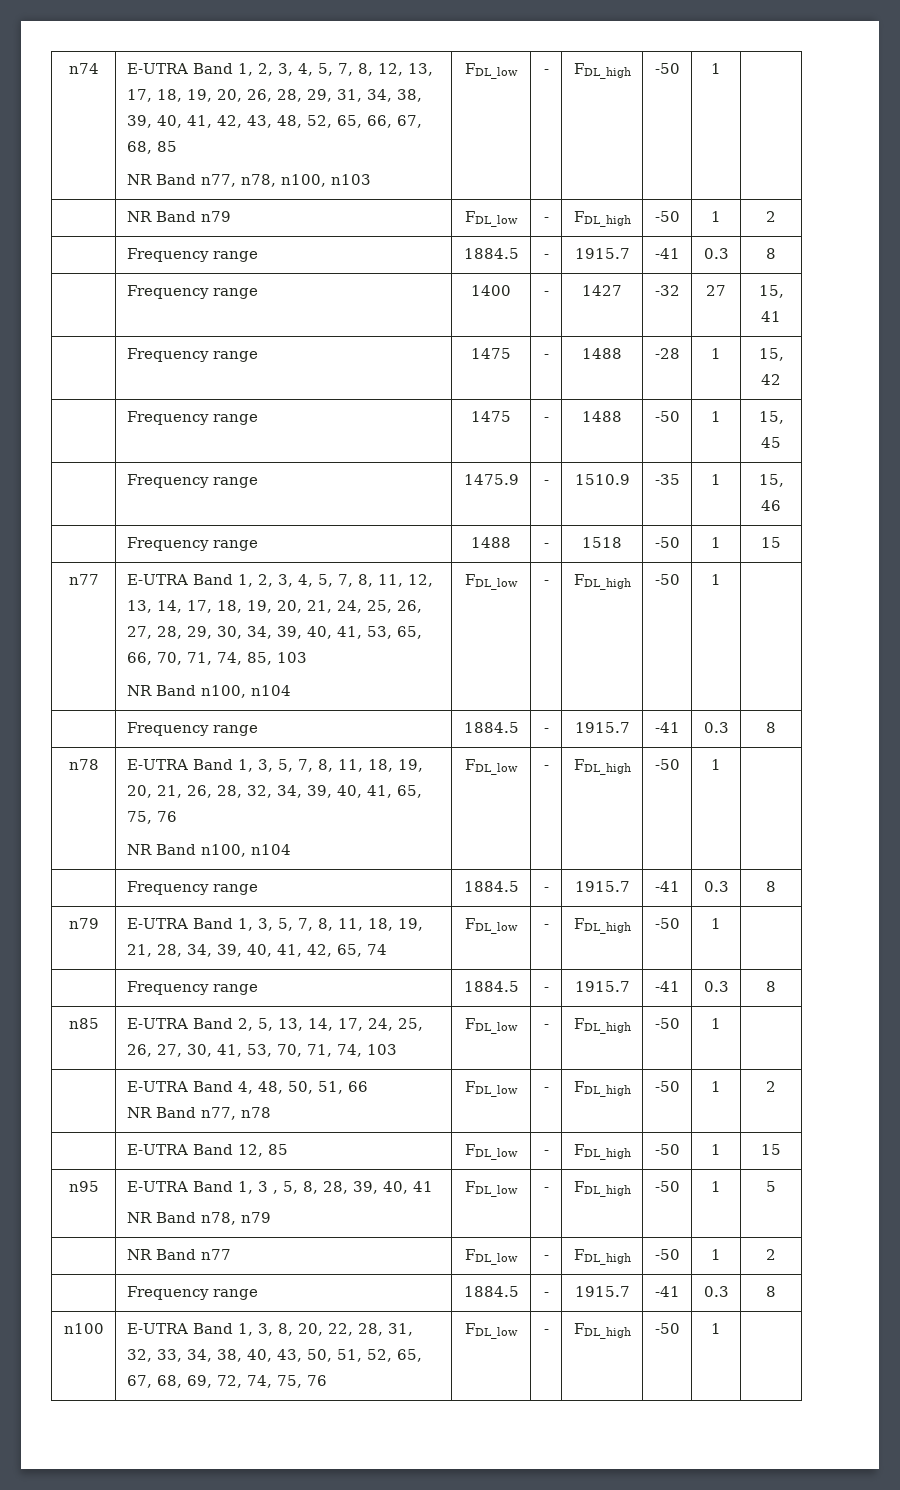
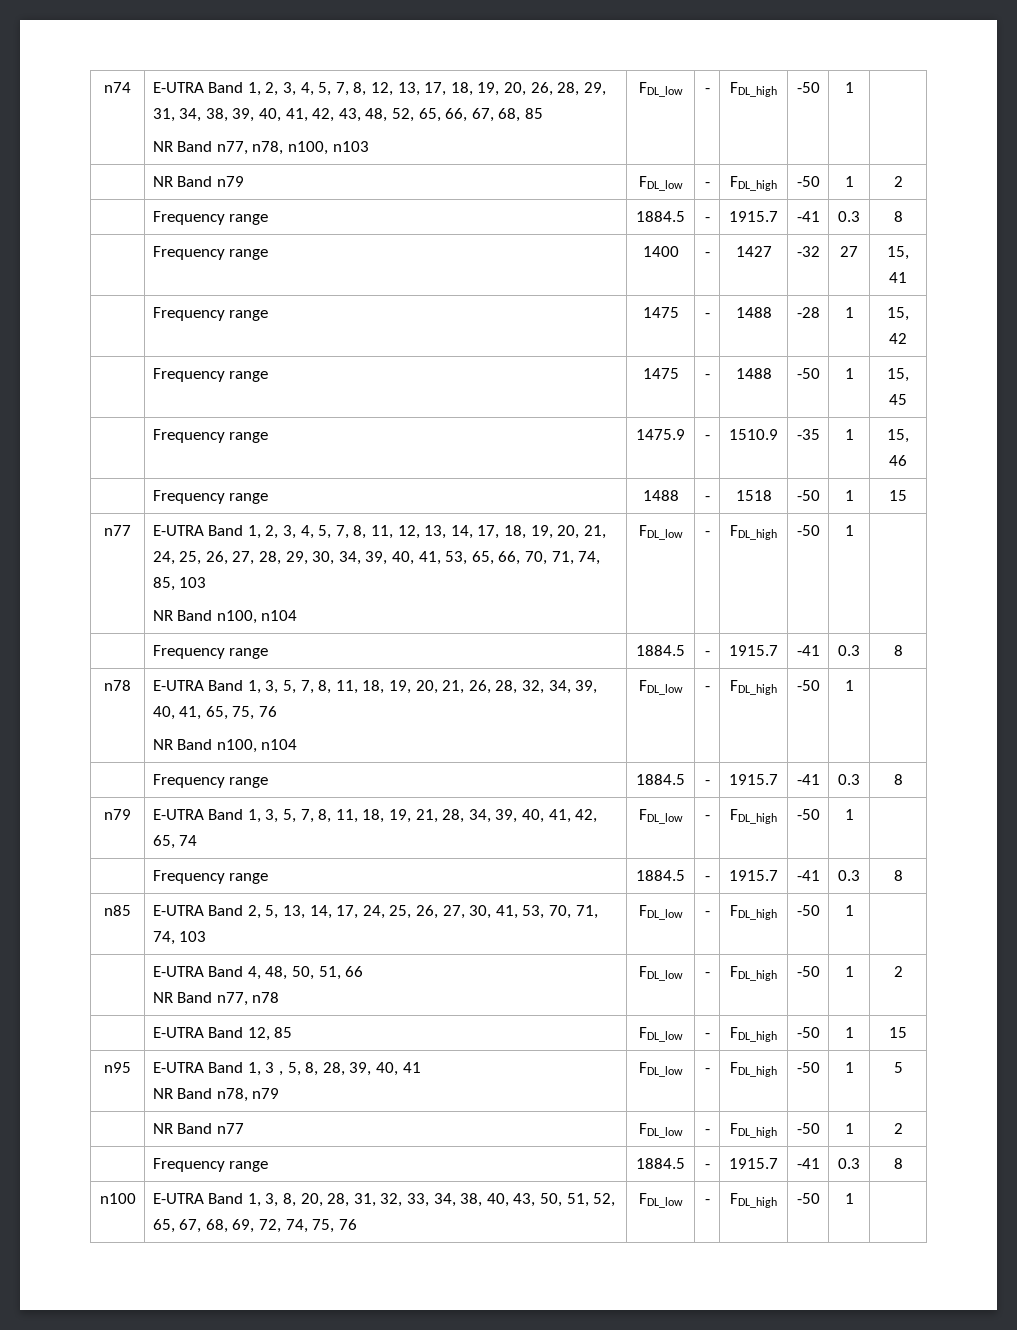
[327,1323,353,1336] 22, -> (323, 1200) none

